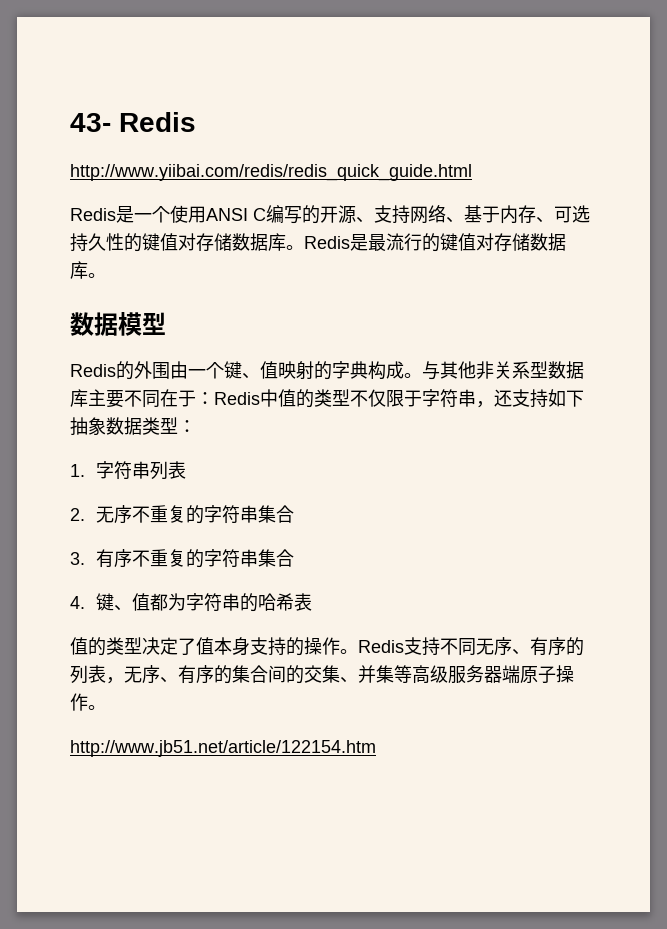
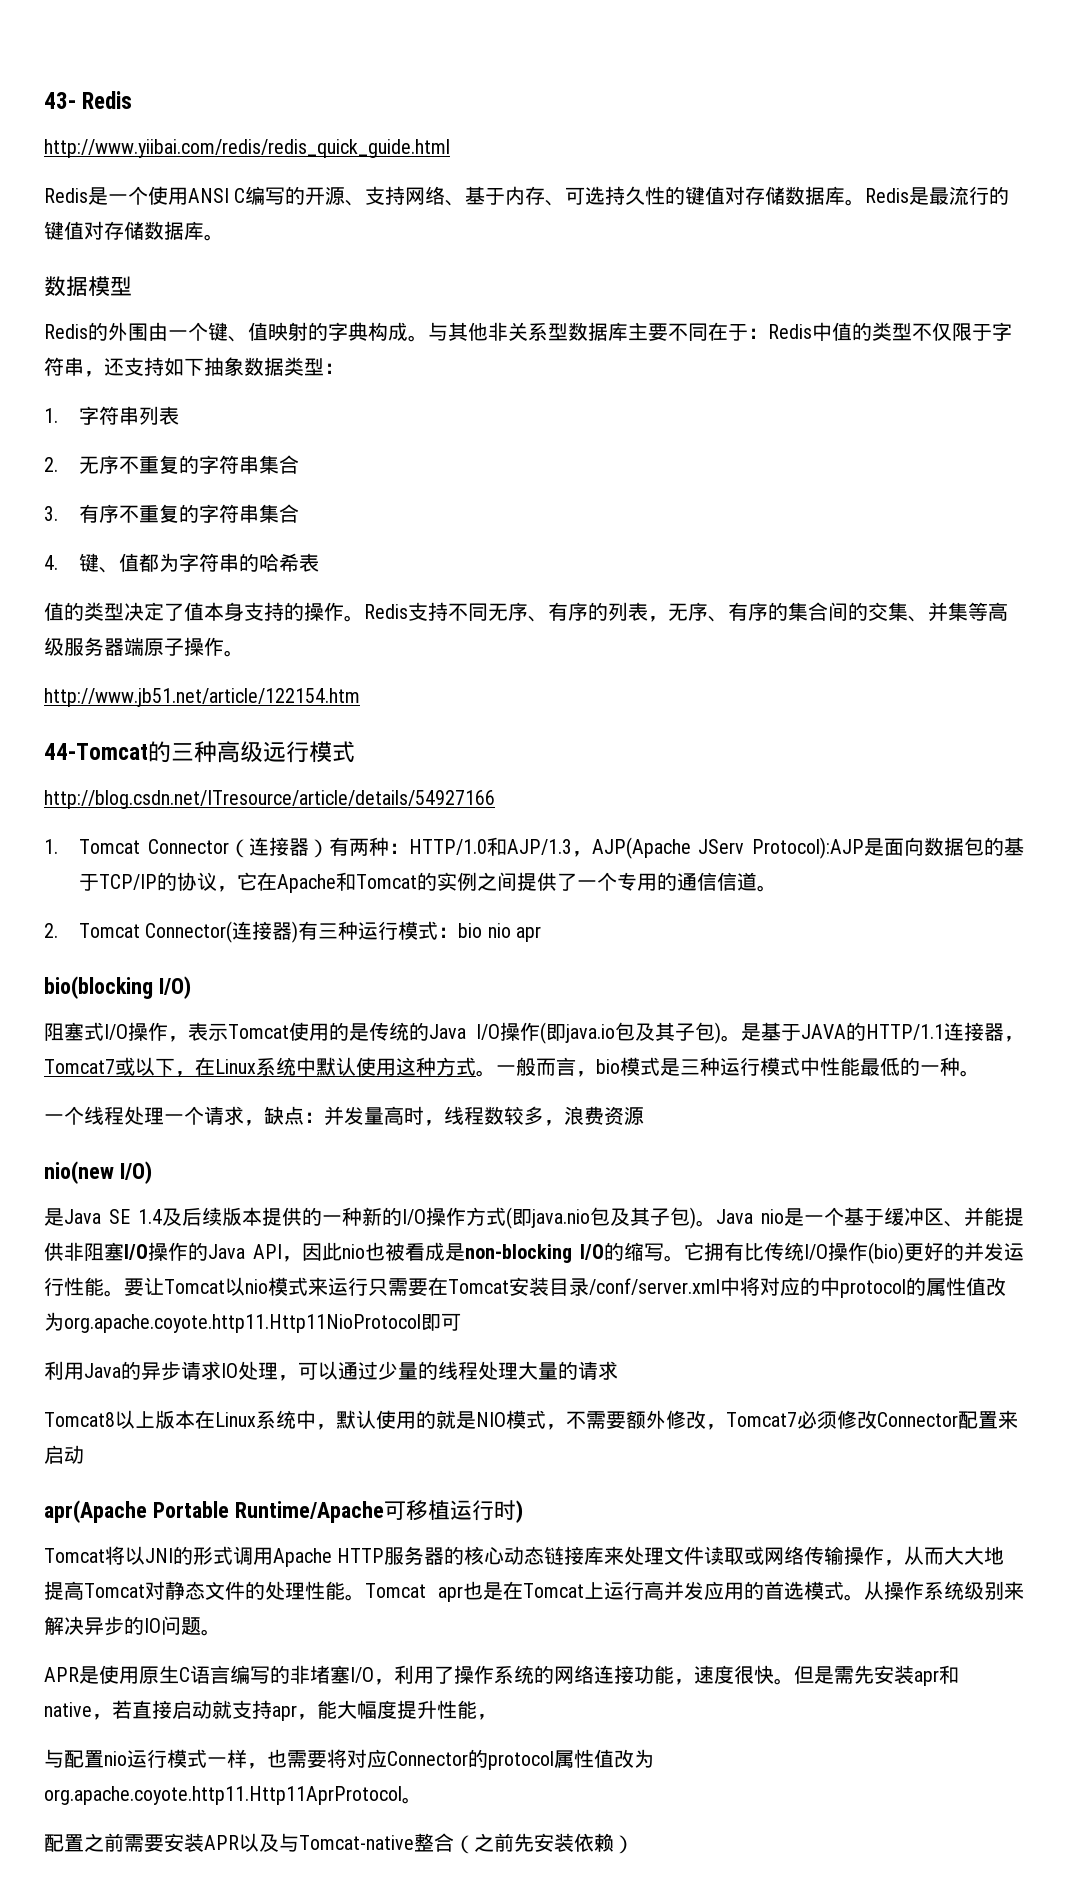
(376, 748) none -> [44,741,355,763] [44,790,495,809] [44,837,1024,859] [78,872,777,893] [44,921,542,943] [44,976,191,999] [44,1022,1024,1044] [44,1057,980,1077] [44,1106,644,1126] [44,1161,152,1184] [44,1207,1024,1229] [44,1242,1024,1264] [44,1277,1006,1298] [44,1312,461,1333] [44,1361,618,1381] [44,1410,1018,1430] [44,1445,84,1464] [44,1500,523,1523] [44,1546,1005,1567] [44,1581,1024,1602] [44,1616,221,1636] [44,1665,959,1686] [44,1700,497,1721] [44,1749,654,1770] [44,1786,422,1805] [44,1833,634,1854] // 44-Tomcat的三种高级远行模式 // http://blog.csdn.net/ITresource/article/details/54927166 // 1. Tomcat Connector（连接器）有两种：HTTP/1.0和AJP/1.3，AJP(Apache JServ Protocol):AJP是面向数据包的基于TCP/IP的协议，它在Apache和Tomcat的实例之间提供了一个专用的通信信道。 // 2. Tomcat Connector(连接器)有三种运行模式：bio nio apr // bio(blocking I/O) // 阻塞式I/O操作，表示Tomcat使用的是传统的Java I/O操作(即java.io包及其子包)。是基于JAVA的HTTP/1.1连接器，Tomcat7或以下，在Linux系统中默认使用这种方式。一般而言，bio模式是三种运行模式中性能最低的一种。 // 一个线程处理一个请求，缺点：并发量高时，线程数较多，浪费资源 // nio(new I/O) // 是Java SE 1.4及后续版本提供的一种新的I/O操作方式(即java.nio包及其子包)。Java nio是一个基于缓冲区、并能提供非阻塞I/O操作的Java API，因此nio也被看成是non-blocking I/O的缩写。它拥有比传统I/O操作(bio)更好的并发运行性能。要让Tomcat以nio模式来运行只需要在Tomcat安装目录/conf/server.xml中将对应的中protocol的属性值改为org.apache.coyote.http11.Http11NioProtocol即可 // 利用Java的异步请求IO处理，可以通过少量的线程处理大量的请求 // Tomcat8以上版本在Linux系统中，默认使用的就是NIO模式，不需要额外修改，Tomcat7必须修改Connector配置来启动 // apr(Apache Portable Runtime/Apache可移植运行时) // Tomcat将以JNI的形式调用Apache HTTP服务器的核心动态链接库来处理文件读取或网络传输操作，从而大大地提高Tomcat对静态文件的处理性能。Tomcat apr也是在Tomcat上运行高并发应用的首选模式。从操作系统级别来解决异步的IO问题。 // APR是使用原生C语言编写的非堵塞I/O，利用了操作系统的网络连接功能，速度很快。但是需先安装apr和native，若直接启动就支持apr，能大幅度提升性能， // 与配置nio运行模式一样，也需要将对应Connector的protocol属性值改为org.apache.coyote.http11.Http11AprProtocol。 // 配置之前需要安装APR以及与Tomcat-native整合（之前先安装依赖）

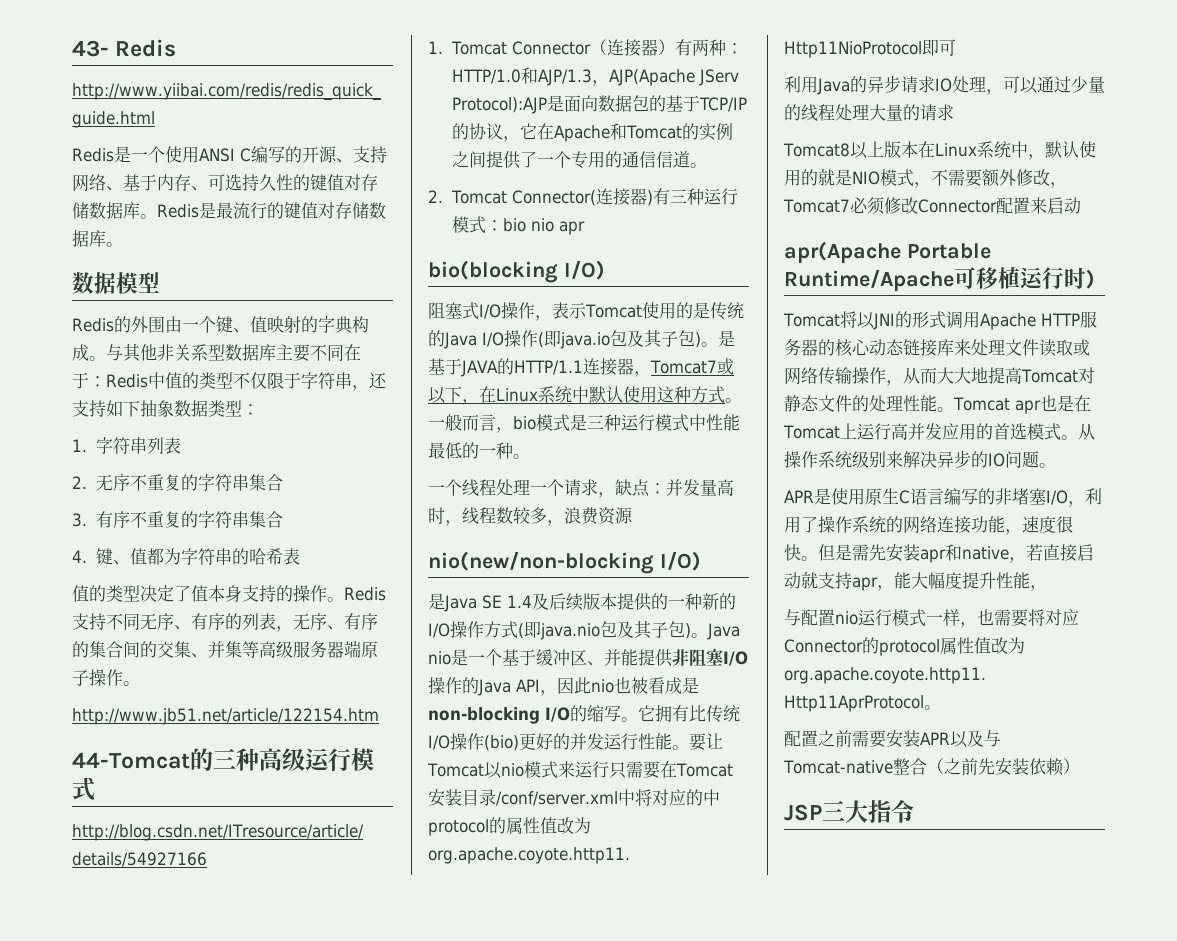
[263,741,286,762] 远 -> [305,748,330,771] 运
[44,1161,114,1184] nio(new -> [428,551,654,574] nio(new/non-blocking
(634, 1844) none -> [784,800,914,823] // JSP三大指令

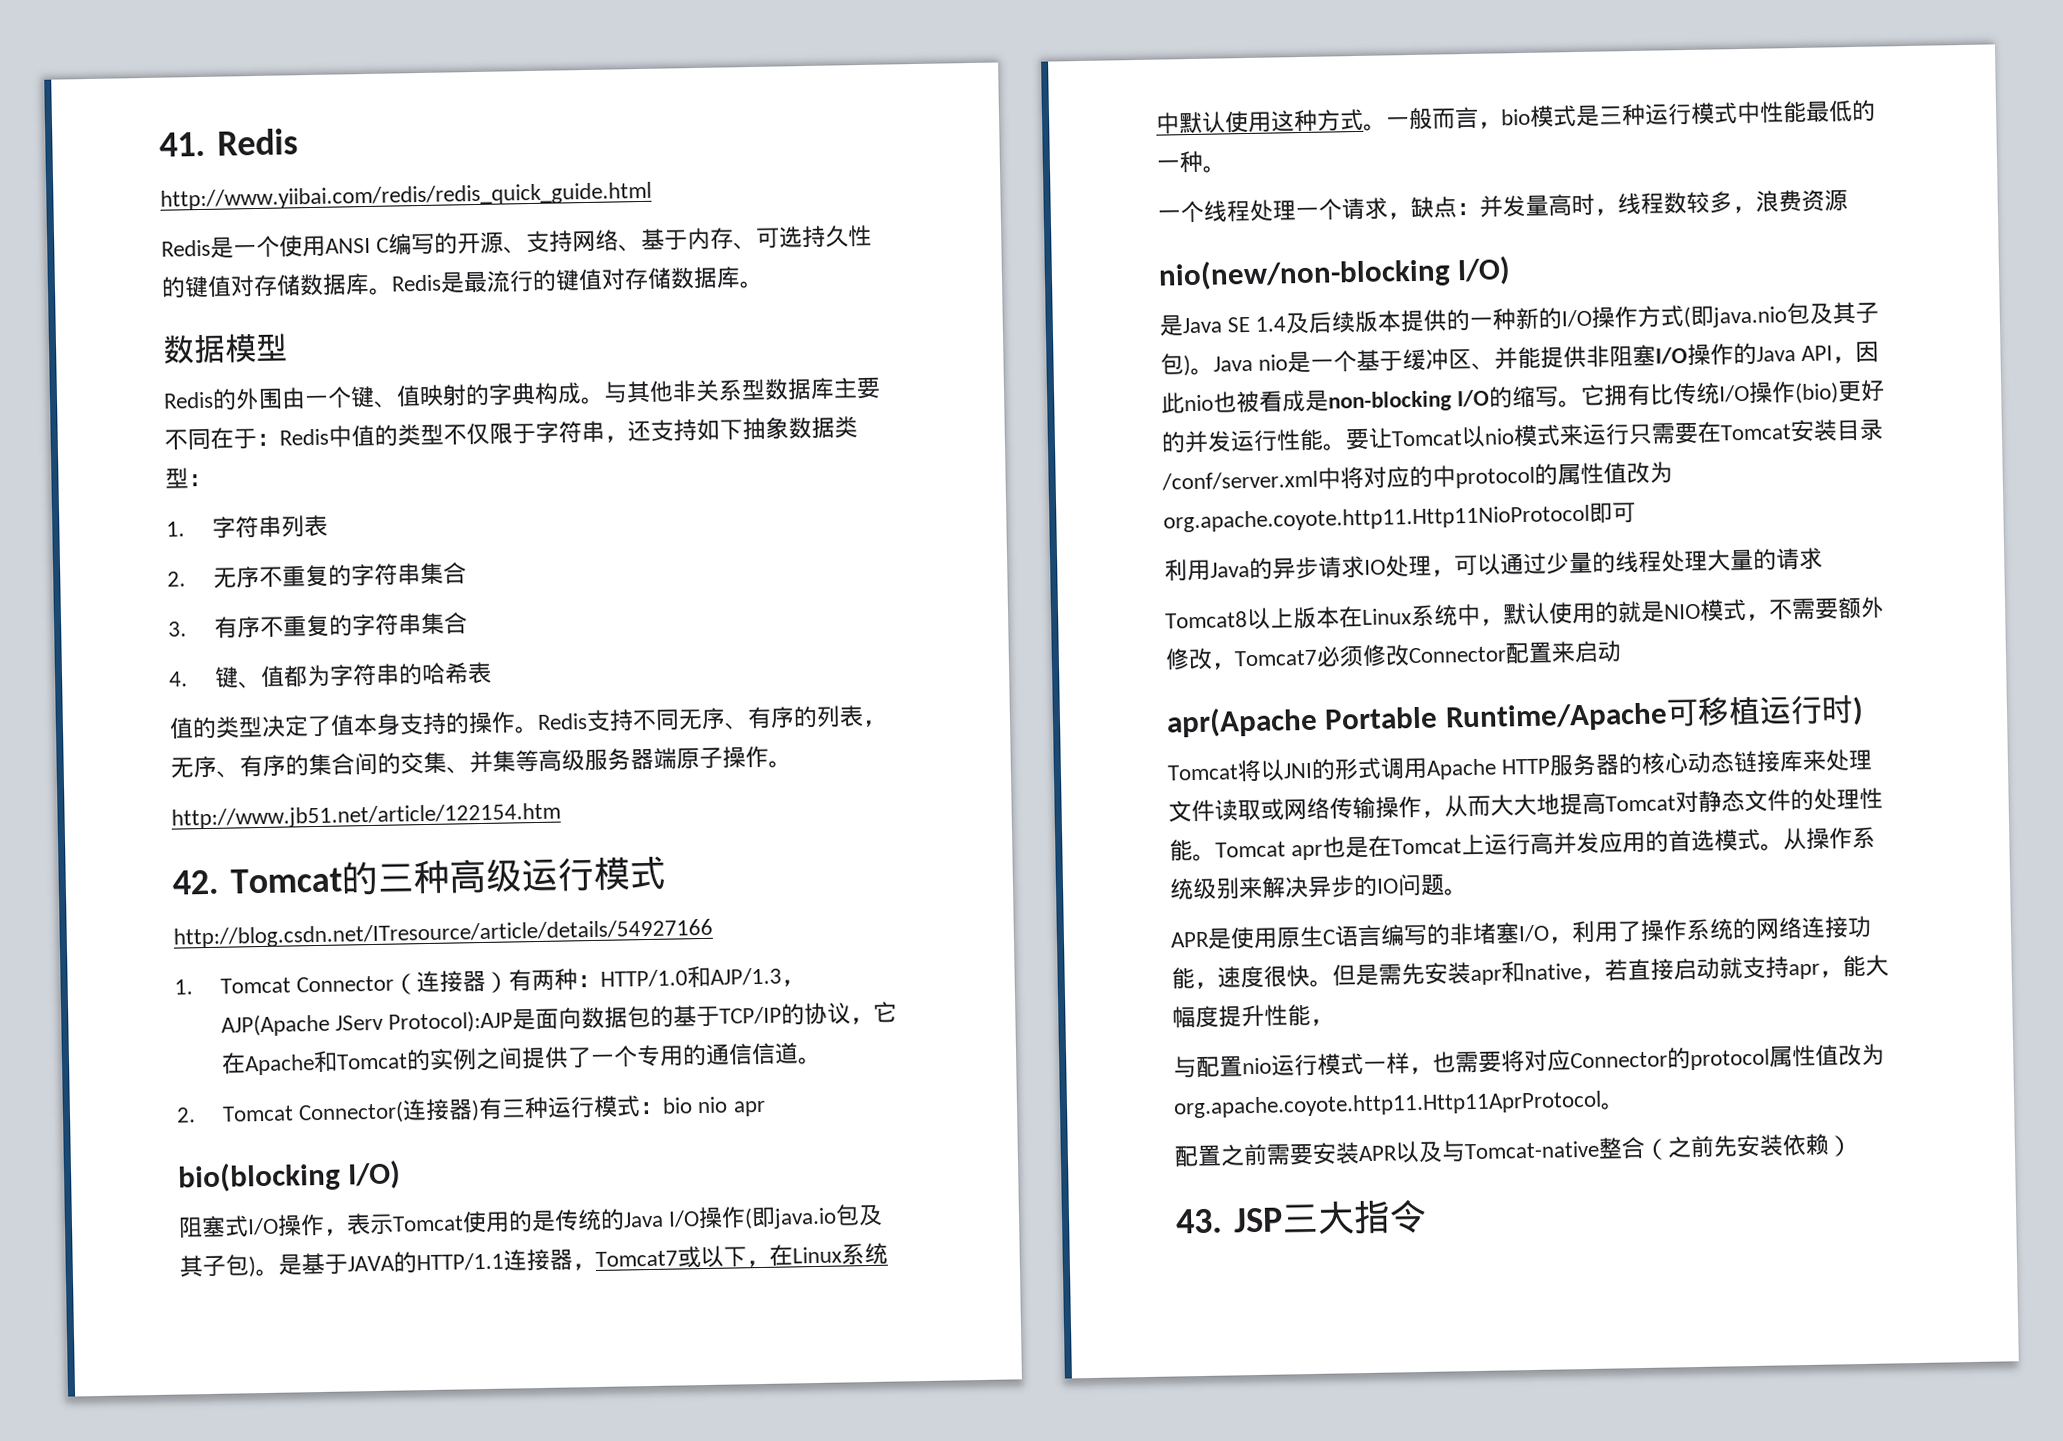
[72,40,109,57] 43- -> [159,131,206,157] 41.
[72,752,190,769] 44-Tomcat -> [172,867,342,895] 42. Tomcat
(1080, 766) none -> [1175,1208,1223,1234] 43.

